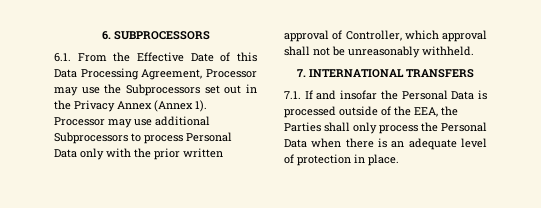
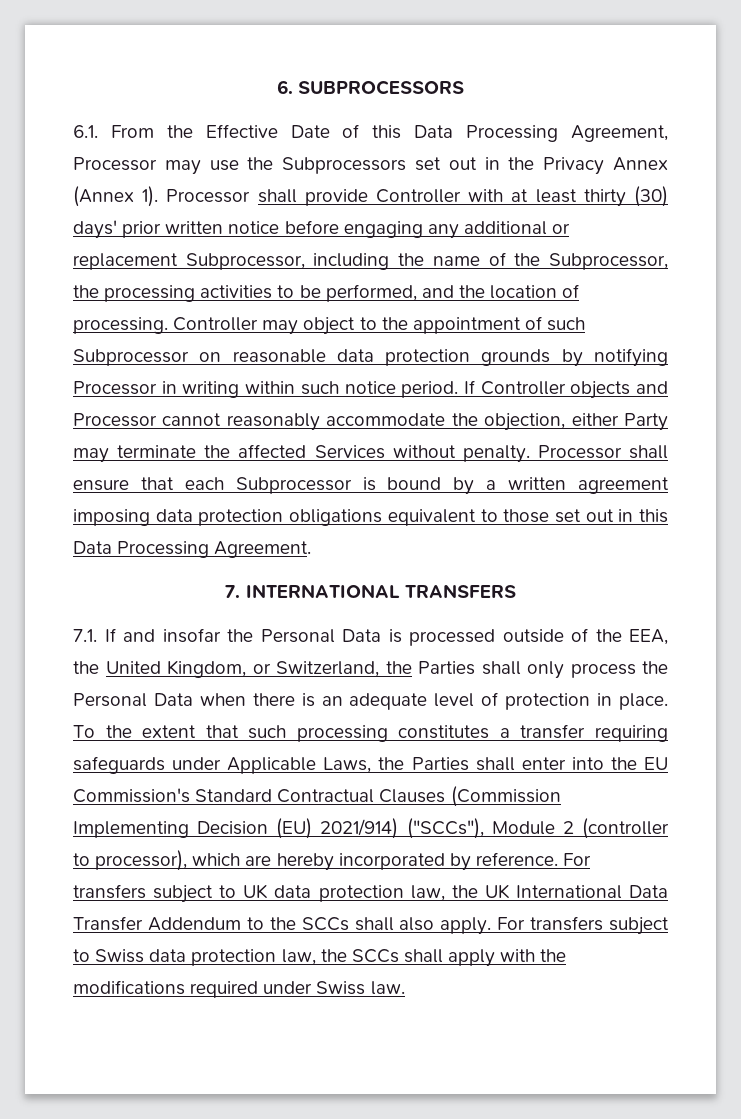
[108,116,210,128] [54,132,232,144] [54,148,223,160] [284,30,487,42] [284,46,474,58] may use additional Subprocessors to process Personal Data only with the prior written approval of Controller, which approval shall not be unreasonably withheld. -> [257,186,668,207] [73,220,571,239] [73,252,668,270] [73,284,580,302] [73,316,586,335] [73,348,668,367] [73,380,668,399] [73,413,669,431] [73,444,668,463] [73,477,670,495] [73,509,669,526] [73,541,312,558] shall provide Controller with at least thirty (30) days' prior written notice before engaging any additional or replacement Subprocessor, including the name of the Subprocessor, the processing activities to be performed, and the location of processing. Controller may object to the appointment of such Subprocessor on reasonable data protection grounds by notifying Processor in writing within such notice period. If Controller objects and Processor cannot reasonably accommodate the objection, either Party may terminate the affected Services without penalty. Processor shall ensure that each Subprocessor is bound by a written agreement imposing data protection obligations equivalent to those set out in this Data Processing Agreement.
(458, 111) none -> [105,660,412,678] United Kingdom, or Switzerland, the
(399, 160) none -> [73,724,668,742] [73,756,669,774] [73,786,561,807] [73,818,670,839] [73,850,592,871] [73,884,669,903] [73,916,669,935] [73,949,567,967] [73,980,405,998] To the extent that such processing constitutes a transfer requiring safeguards under Applicable Laws, the Parties shall enter into the EU Commission's Standard Contractual Clauses (Commission Implementing Decision (EU) 2021/914) ("SCCs"), Module 2 (controller to processor), which are hereby incorporated by reference. For transfers subject to UK data protection law, the UK International Data Transfer Addendum to the SCCs shall also apply. For transfers subject to Swiss data protection law, the SCCs shall apply with the modifications required under Swiss law.

